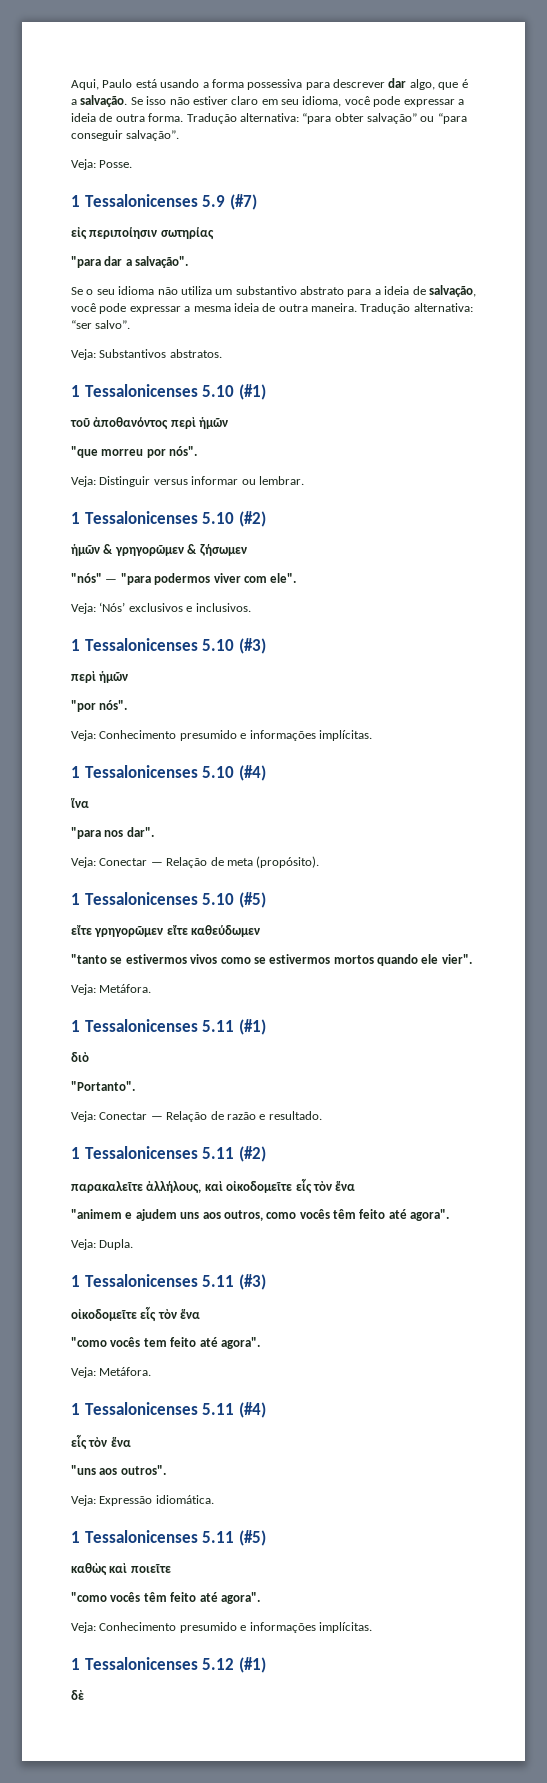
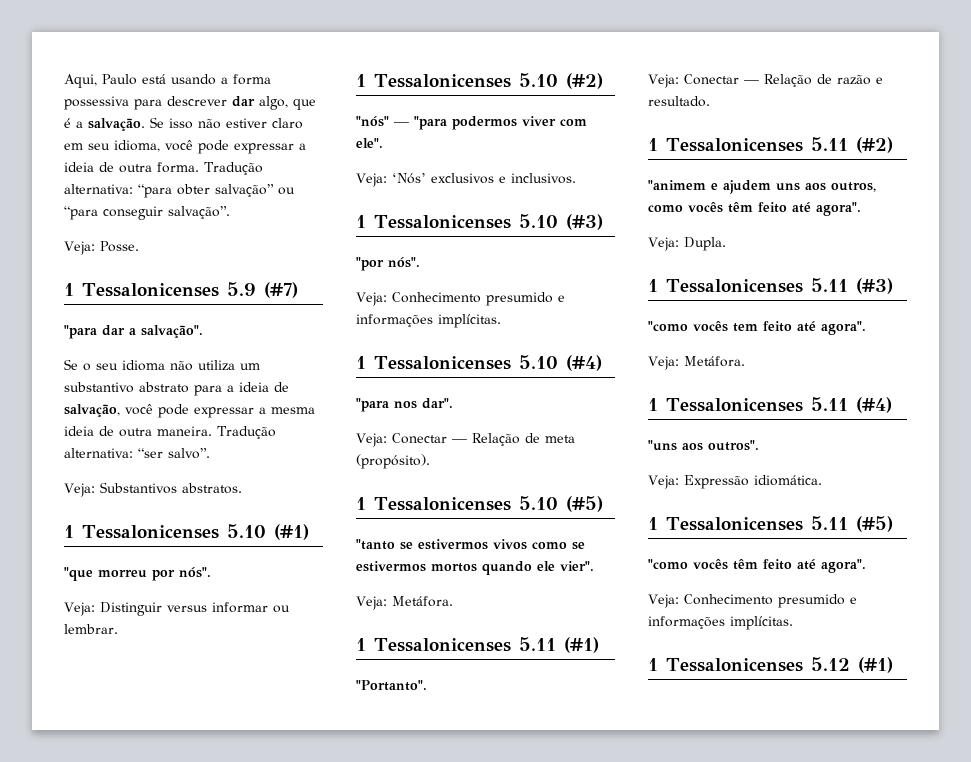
[71,227,214,240] // εἰς περιποίησιν σωτηρίας -> (298, 290) none
[70,417,229,430] // τοῦ ἀποθανόντος περὶ ἡμῶν -> (309, 532) none
[71,544,247,556] // ἡμῶν & γρηγορῶμεν & ζήσωμεν -> (603, 81) none
[71,671,129,683] // περὶ ἡμῶν -> (603, 222) none
[70,798,89,808] // ἵνα -> (602, 363) none
[71,925,261,937] // εἴτε γρηγορῶμεν εἴτε καθεύδωμεν -> (603, 504) none
[71,1052,89,1062] // διὸ -> (599, 645) none
[71,1178,356,1194] // παρακαλεῖτε ἀλλήλους, καὶ οἰκοδομεῖτε εἷς τὸν ἕνα -> (893, 145) none
[71,1306,201,1322] // οἰκοδομεῖτε εἷς τὸν ἕνα -> (893, 286) none
[71,1434,131,1450] // εἷς τὸν ἕνα -> (892, 405) none
[71,1563,171,1576] // καθὼς καὶ ποιεῖτε -> (893, 524) none
[71,1690,84,1700] // δὲ -> (893, 665) none

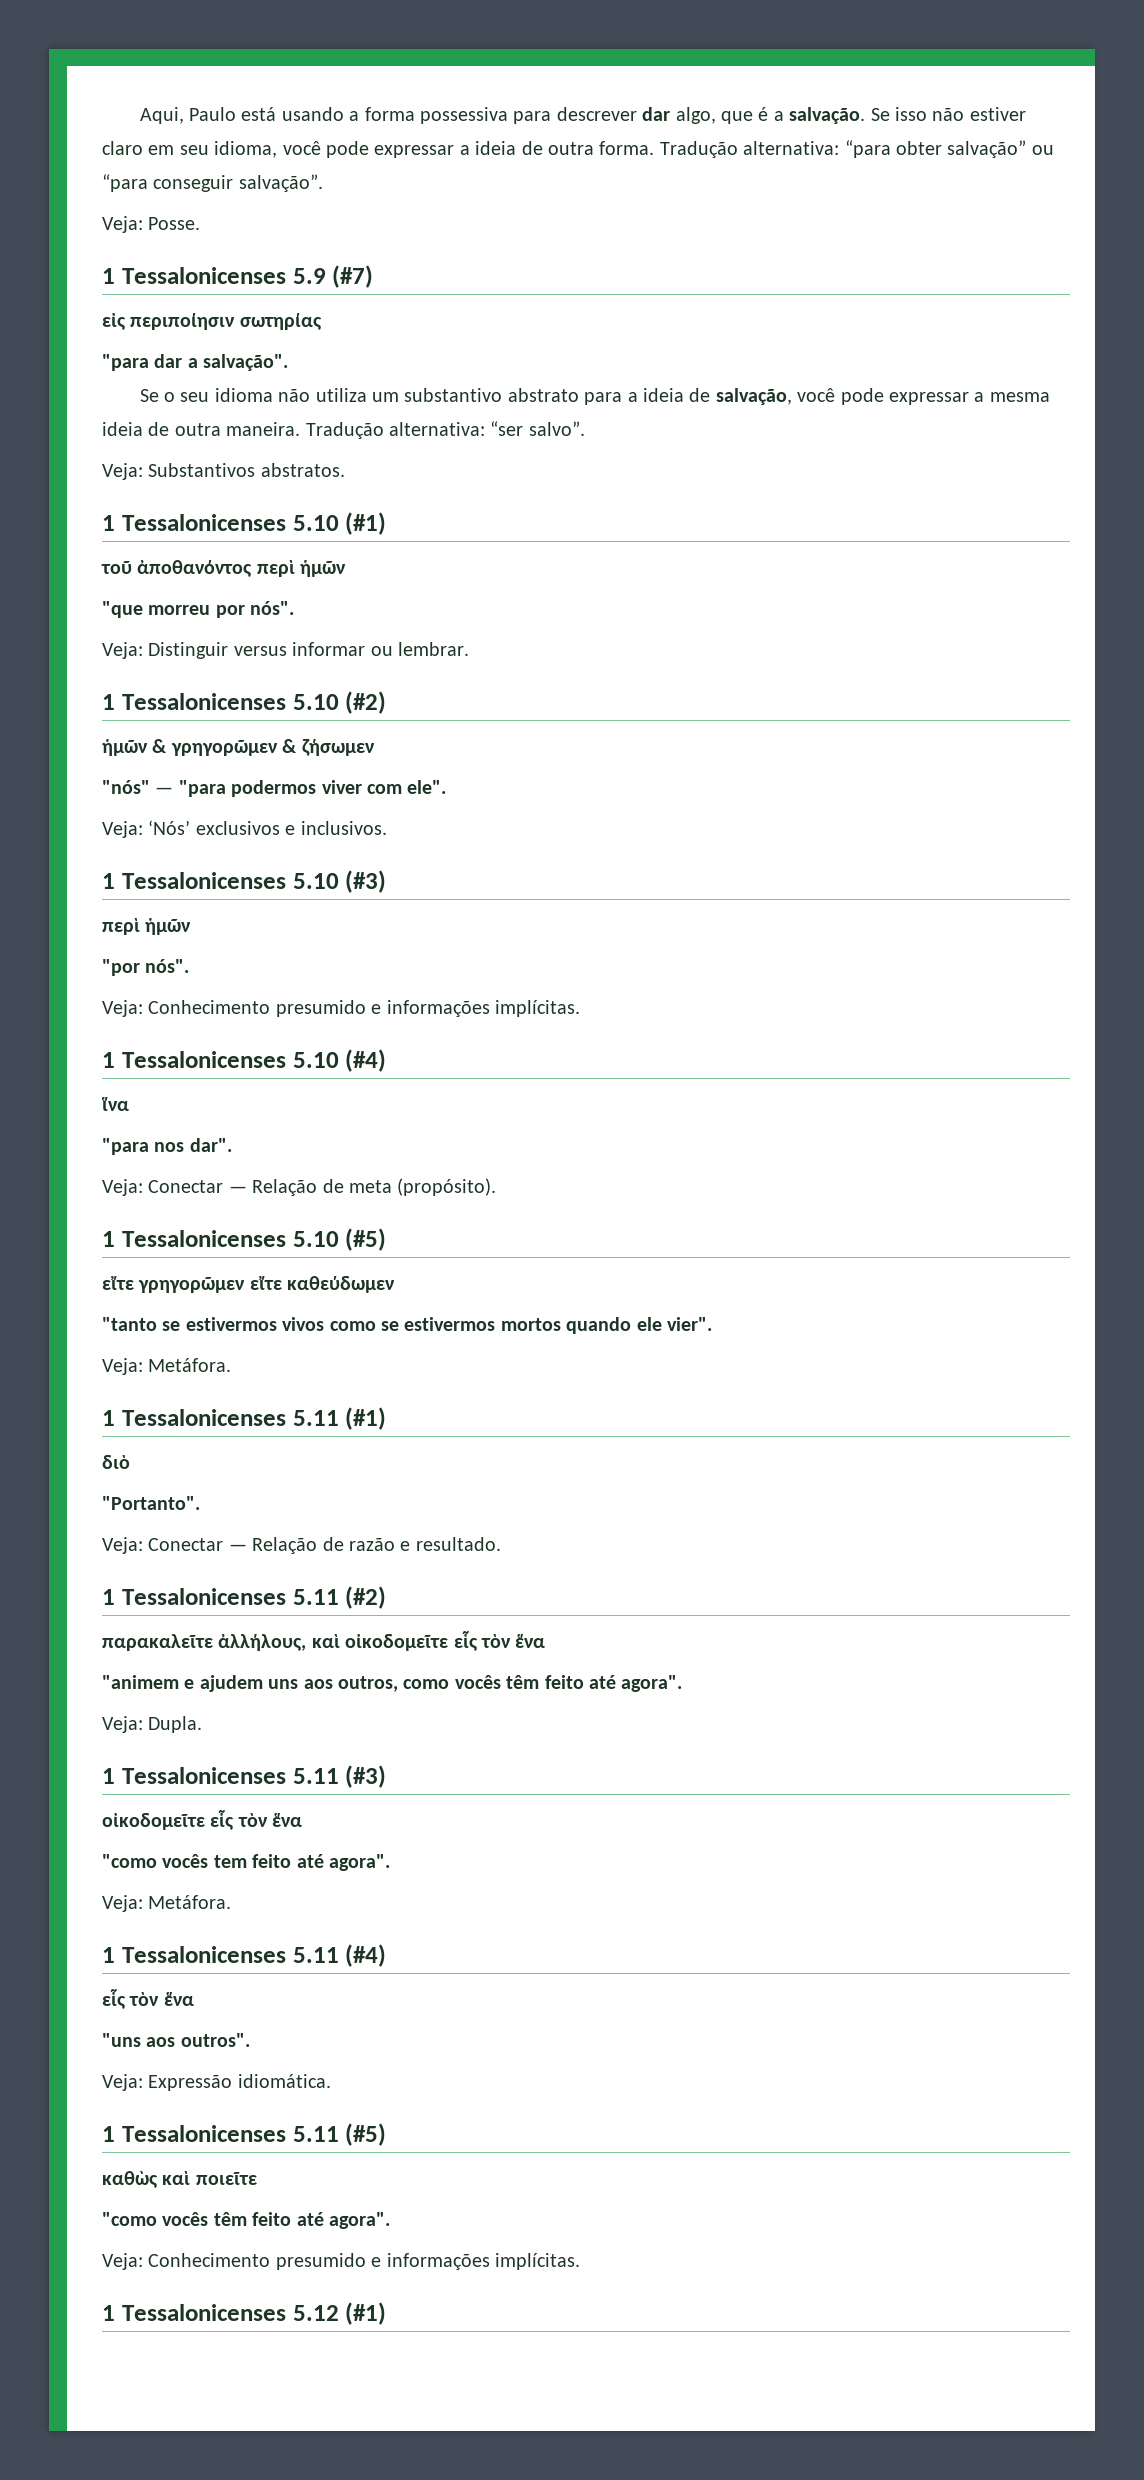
(298, 290) none -> [102,313,322,330] // εἰς περιποίησιν σωτηρίας
(309, 532) none -> [101,560,347,577] // τοῦ ἀποθανόντος περὶ ἡμῶν
(603, 81) none -> [102,739,375,756] // ἡμῶν & γρηγορῶμεν & ζήσωμεν
(603, 222) none -> [102,918,192,935] // περὶ ἡμῶν
(602, 363) none -> [101,1097,129,1111] // ἵνα
(603, 504) none -> [102,1276,396,1293] // εἴτε γρηγορῶμεν εἴτε καθεύδωμεν
(599, 645) none -> [102,1455,130,1469] // διὸ
(893, 145) none -> [102,1631,546,1651] // παρακαλεῖτε ἀλλήλους, καὶ οἰκοδομεῖτε εἷς τὸν ἕνα
(893, 286) none -> [102,1810,303,1830] // οἰκοδομεῖτε εἷς τὸν ἕνα
(892, 405) none -> [102,1989,194,2009] // εἷς τὸν ἕνα
(893, 524) none -> [102,2171,257,2188] // καθὼς καὶ ποιεῖτε

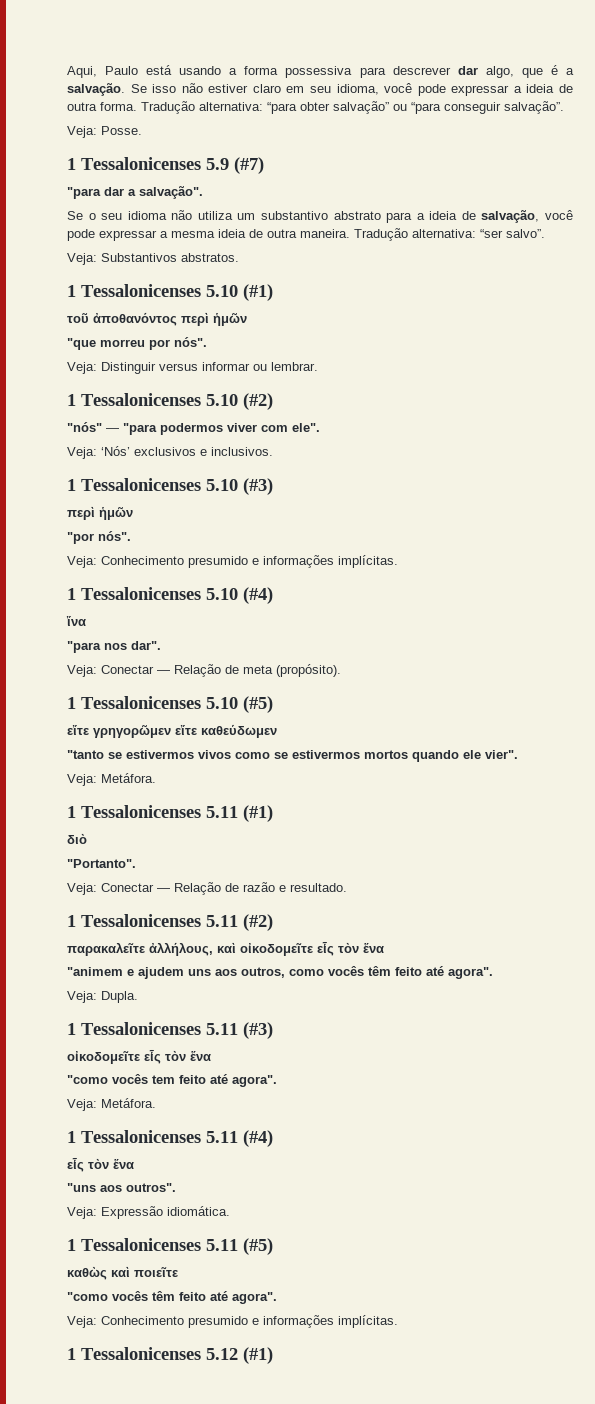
[102,313,322,330] // εἰς περιποίησιν σωτηρίας -> (264, 165) none
[102,739,375,756] // ἡμῶν & γρηγορῶμεν & ζήσωμεν -> (273, 401) none

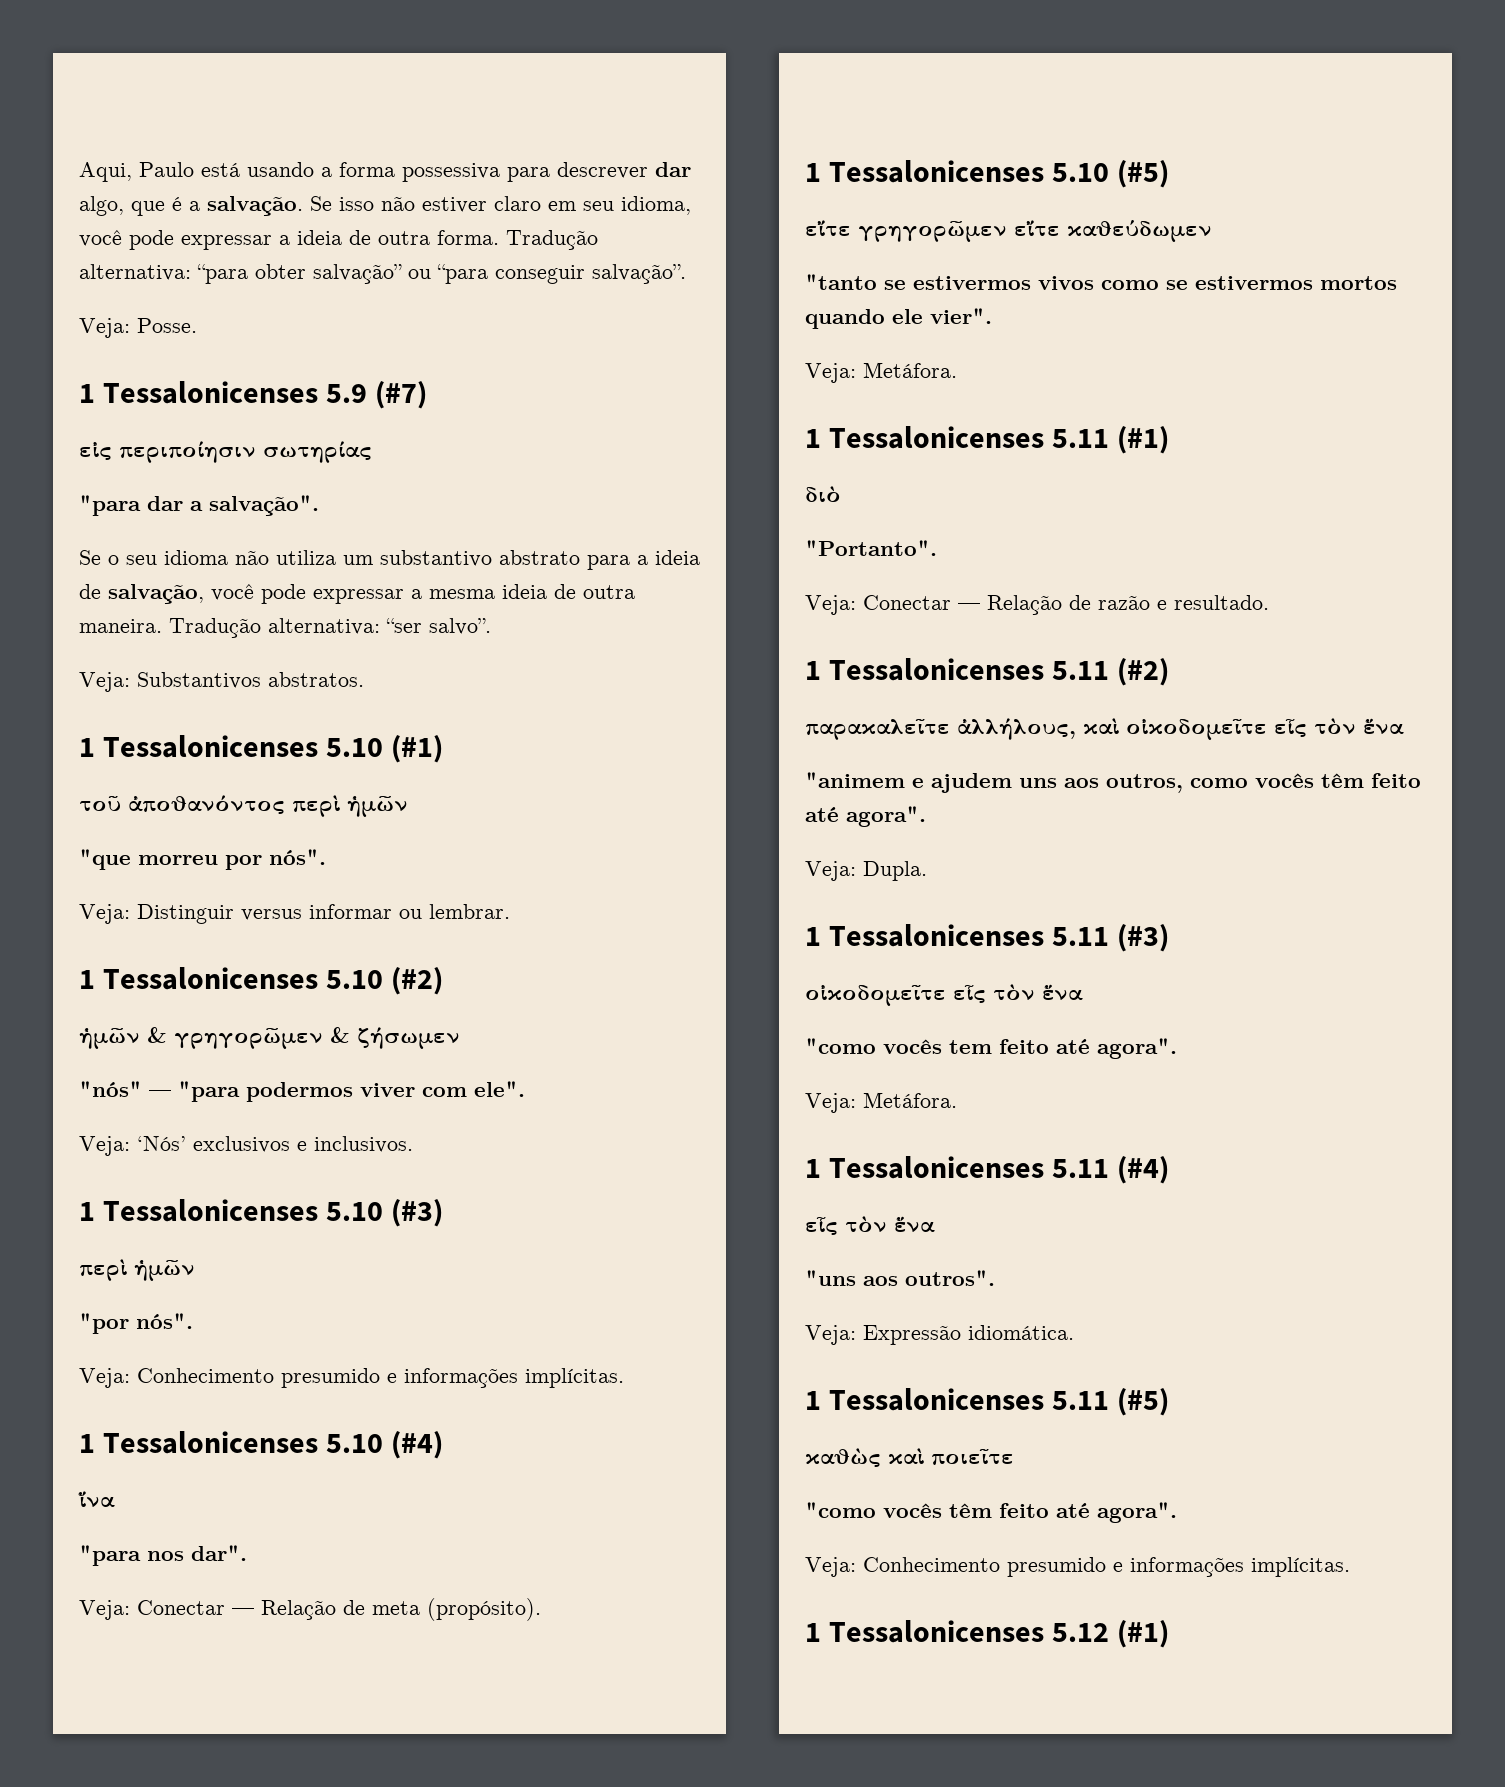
(264, 165) none -> [79,441,372,463] // εἰς περιποίησιν σωτηρίας
(273, 401) none -> [79,1027,460,1049] // ἡμῶν & γρηγορῶμεν & ζήσωμεν

